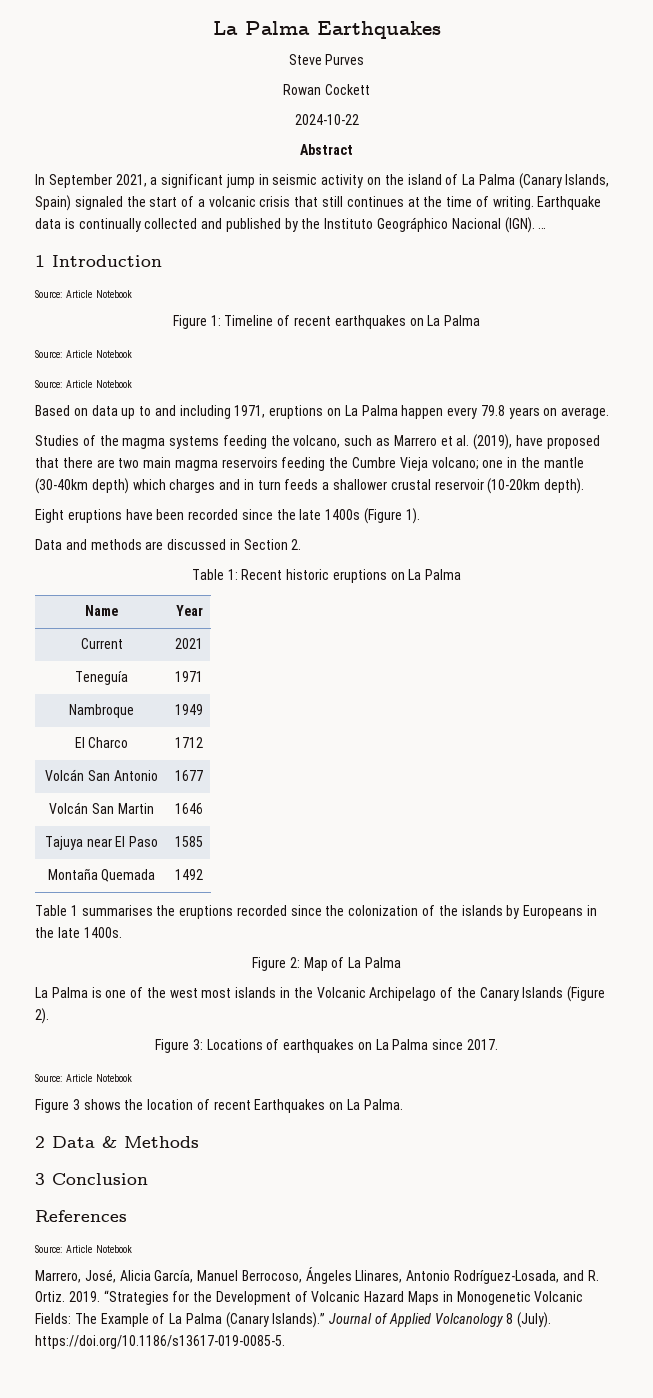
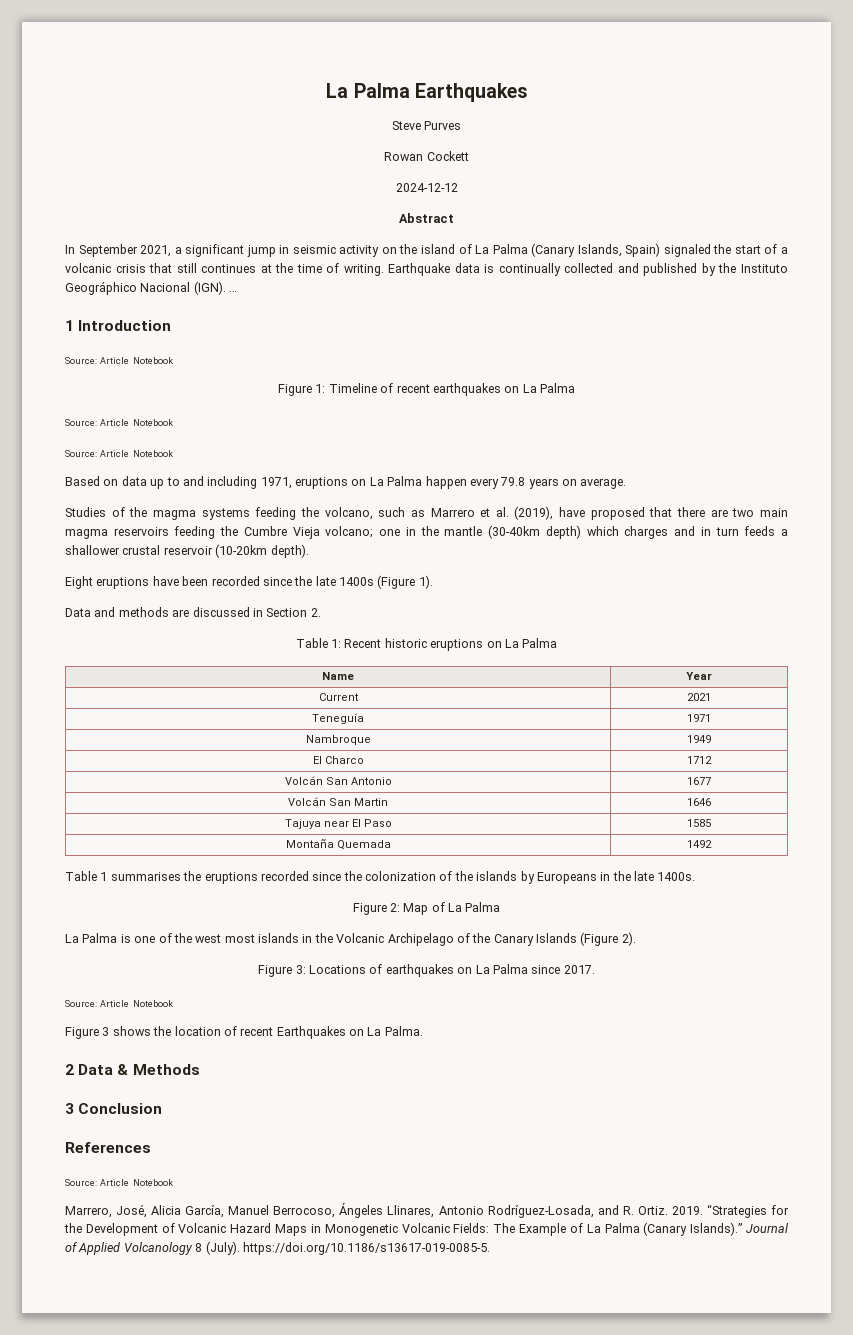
[294,114,359,125] 2024-10-22 -> [395,183,458,192] 2024-12-12

